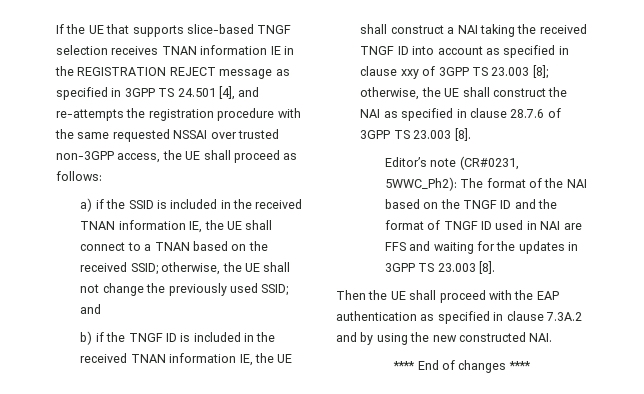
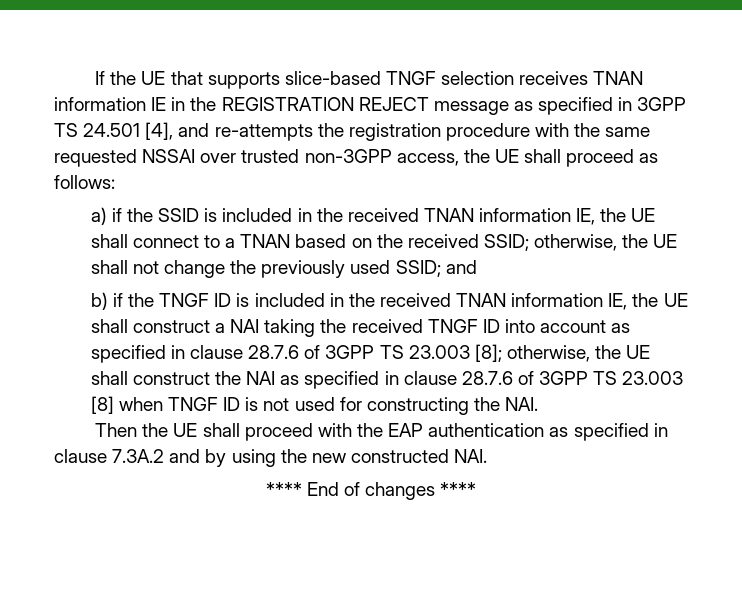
[400,69,419,79] xxy -> [248,345,300,359] 28.7.6
[454,128,471,141] [384,156,519,170] [384,177,587,191] [384,199,558,209] [384,220,582,230] [384,241,579,254] [384,261,496,274] [8]. // Editor’s note (CR#0231, 5WWC_Ph2): The format of the NAI based on the TNGF ID and the format of TNGF ID used in NAI are FFS and waiting for the updates in 3GPP TS 23.003 [8]. -> [90,396,539,415] [8] when TNGF ID is not used for constructing the NAI.

